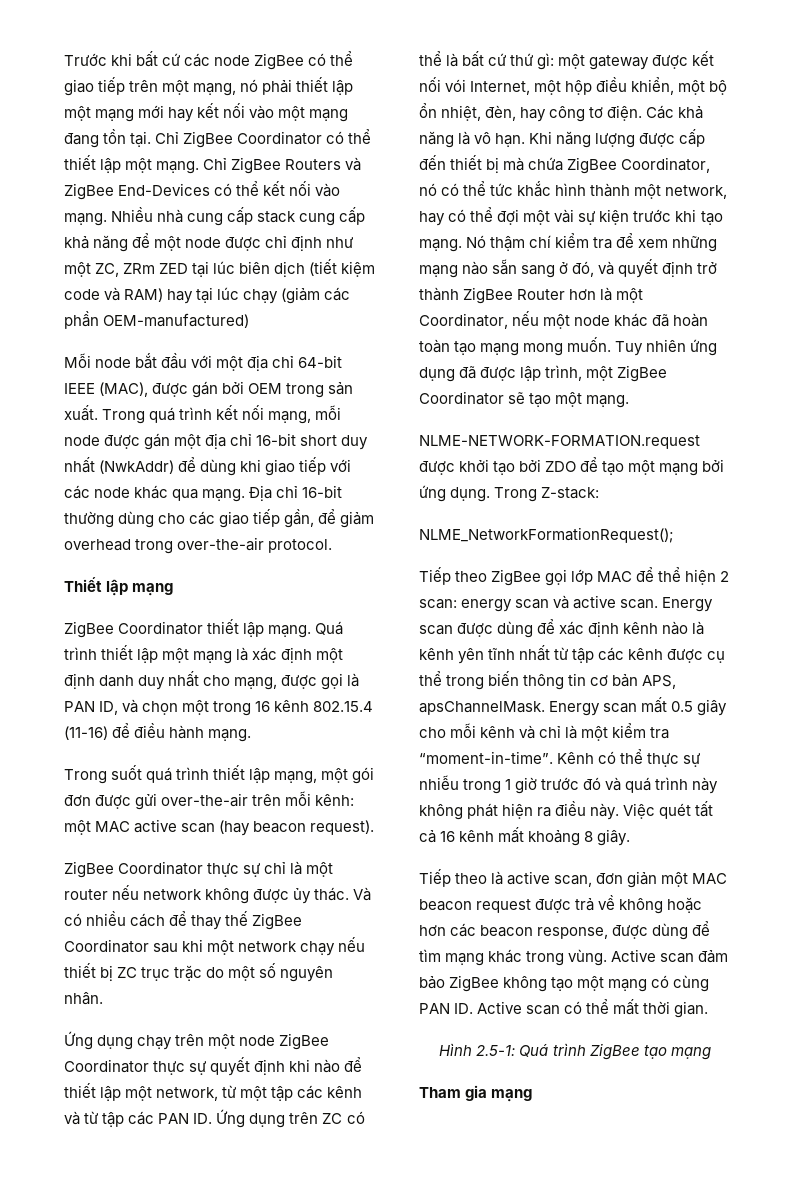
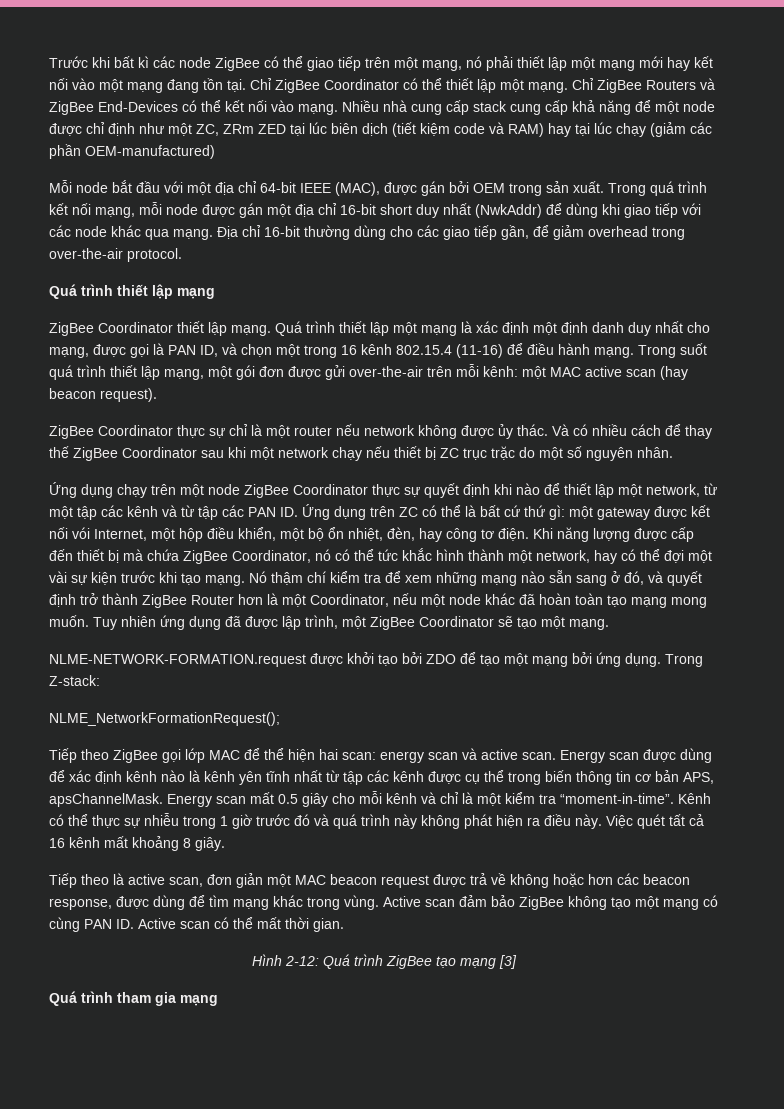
[162,53,181,66] cứ -> [138,56,149,68] kì
[64,577,102,592] Thiết -> [49,284,148,299] Quá trình thiết
(252, 735) // -> (634, 352) none
[646,105,704,119] [419,131,526,148] Các khả năng là vô hạn. -> (529, 534) none
[720,571,730,582] 2 -> [319,749,338,760] hai
[476,1045,516,1056] 2.5-1: -> [284,956,319,966] 2-12:
[419,1087,461,1098] // Tham -> [498,955,517,969] [49,991,151,1006] [3] // Quá trình tham

